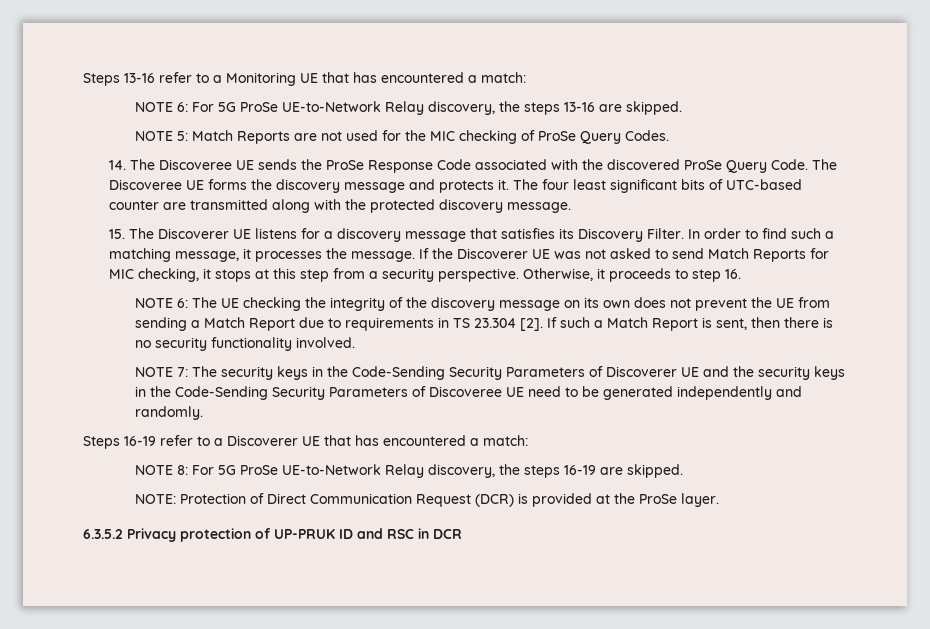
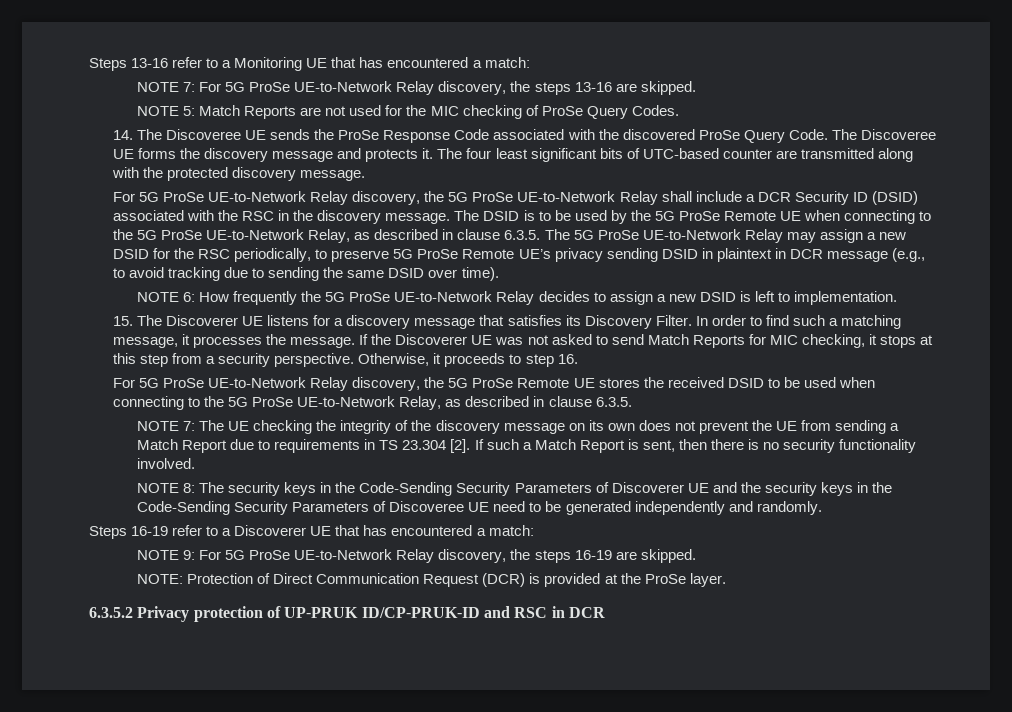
[176,102,188,112] 6: -> [183,82,196,92] 7:
(571, 207) none -> [113,191,918,205] [113,210,932,224] [113,229,906,243] [113,248,925,262] [113,267,499,281] [137,291,897,305] // For 5G ProSe UE-to-Network Relay discovery, the 5G ProSe UE-to-Network Relay shall include a DCR Security ID (DSID) associated with the RSC in the discovery message. The DSID is to be used by the 5G ProSe Remote UE when connecting to the 5G ProSe UE-to-Network Relay, as described in clause 6.3.5. The 5G ProSe UE-to-Network Relay may assign a new DSID for the RSC periodically, to preserve 5G ProSe Remote UE’s privacy sending DSID in plaintext in DCR message (e.g., to avoid tracking due to sending the same DSID over time). // NOTE 6: How frequently the 5G ProSe UE-to-Network Relay decides to assign a new DSID is left to implementation.
[134,298,188,308] // NOTE 6: -> [113,377,875,391] [113,396,632,410] [137,421,196,431] // For 5G ProSe UE-to-Network Relay discovery, the 5G ProSe Remote UE stores the received DSID to be used when connecting to the 5G ProSe UE-to-Network Relay, as described in clause 6.3.5. // NOTE 7:
[176,367,188,377] 7: -> [183,483,196,493] 8:
[176,465,188,475] 8: -> [183,550,196,560] 9:
[339,529,353,539] ID -> [361,607,480,618] ID/CP-PRUK-ID

